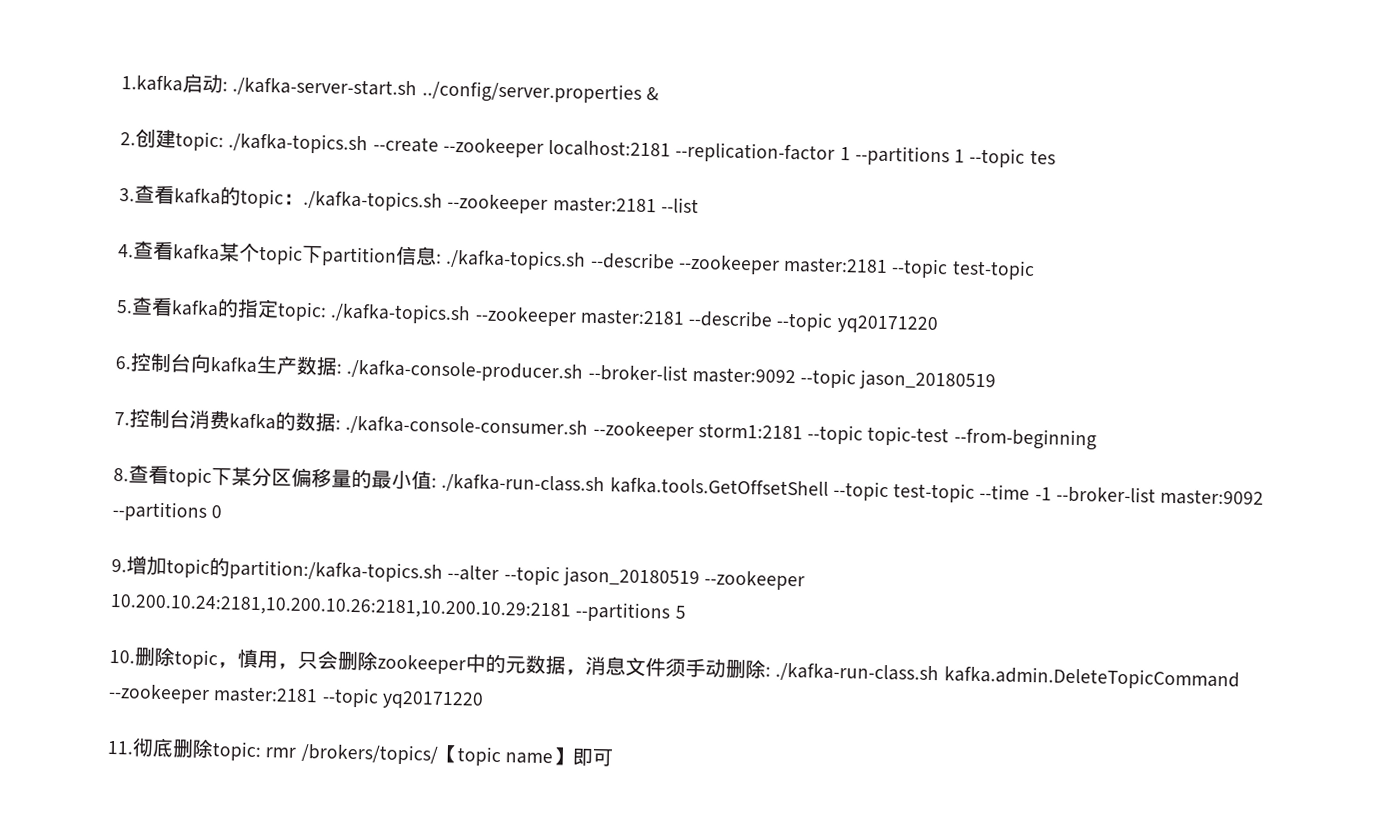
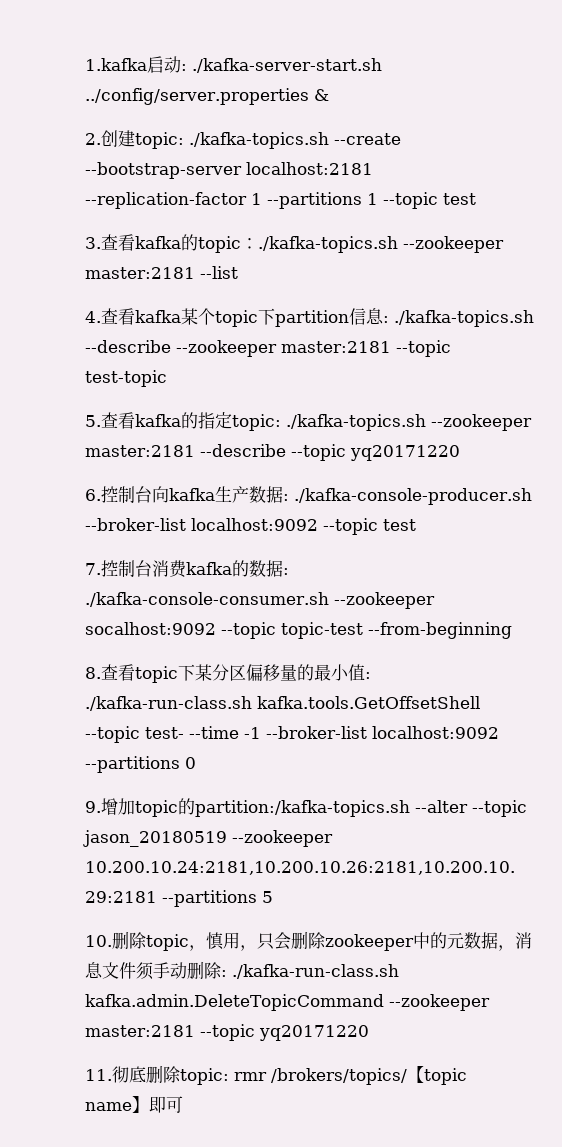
[442,137,544,158] --zookeeper -> [85,162,242,179] --bootstrap-server
[1029,149,1056,165] tes -> [443,193,476,205] test
[691,366,997,392] master:9092 --topic jason_20180519 -> [191,518,416,535] localhost:9092 --topic test
[697,423,803,440] storm1:2181 -> [85,622,216,635] socalhost:9092
[893,482,976,503] test-topic -> [145,727,184,739] test-
[1160,488,1265,506] master:9092 -> [372,726,499,739] localhost:9092

